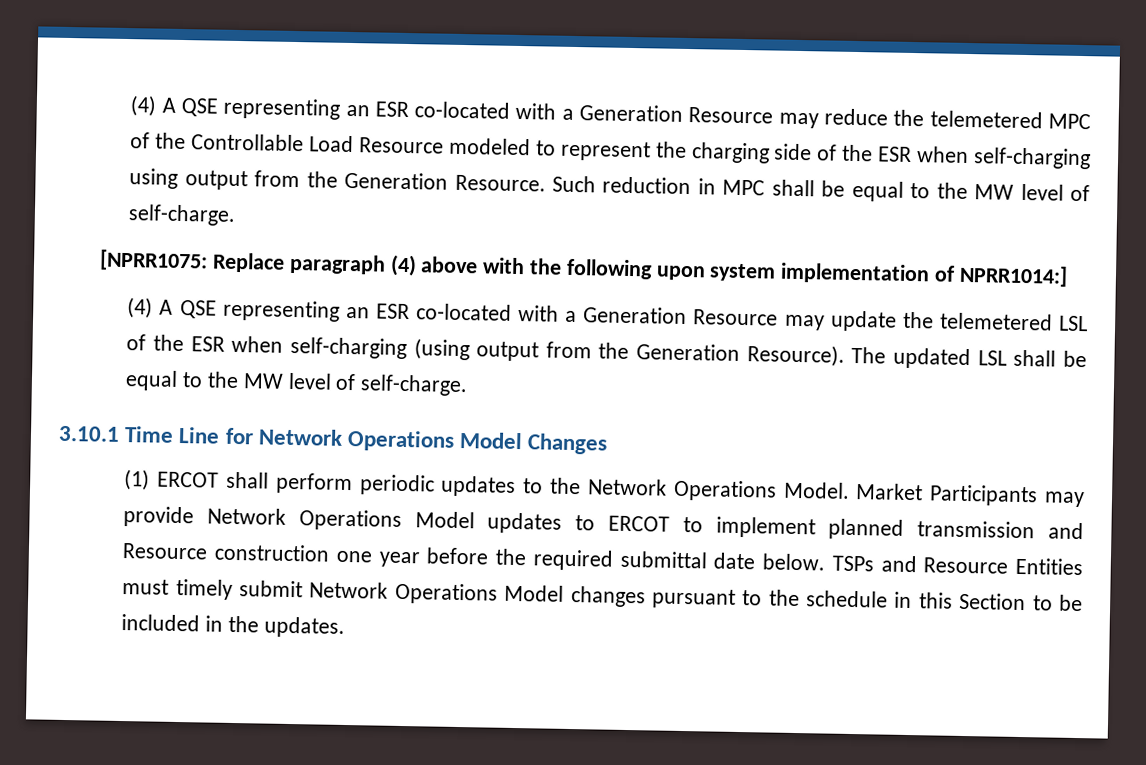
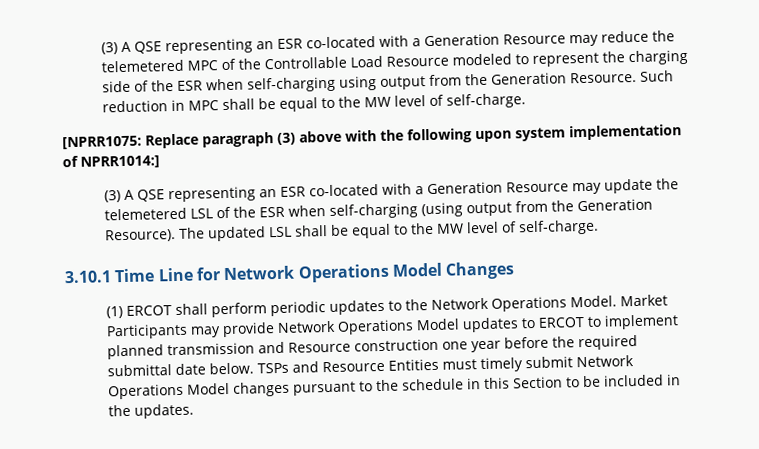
[130,95,158,117] (4) -> [100,42,118,55] (3)
[389,254,417,277] (4) -> [277,132,296,145] (3)
[127,297,154,319] (4) -> [103,190,121,203] (3)

